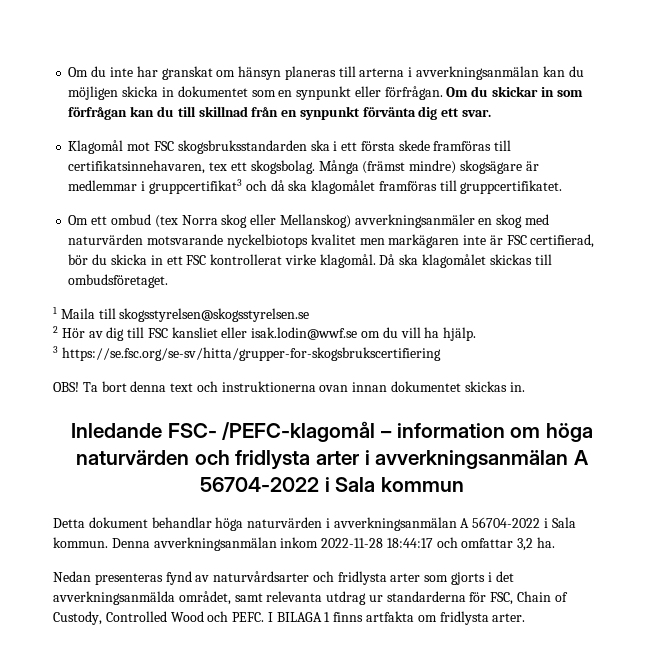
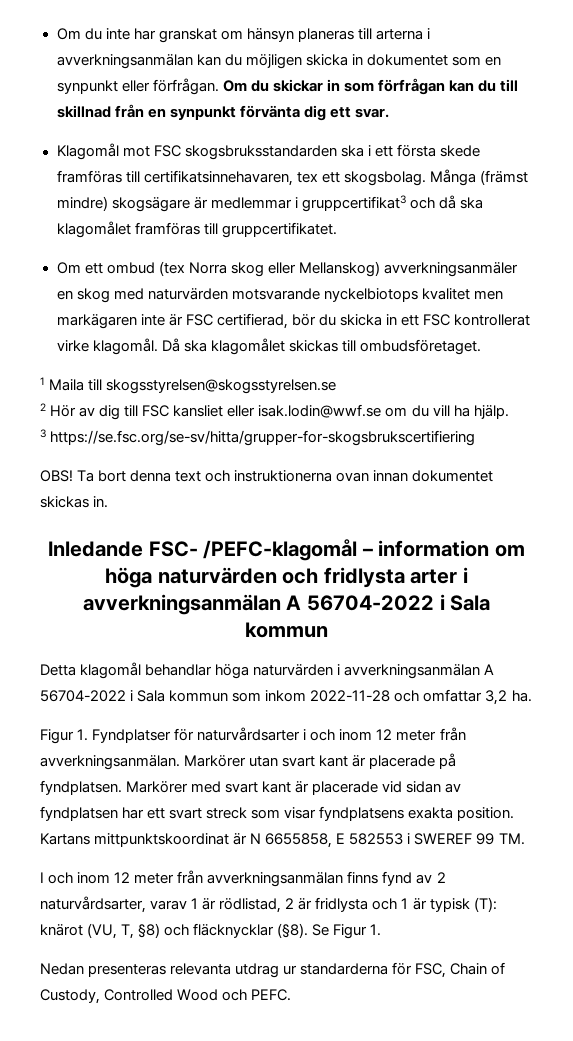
[88,517,148,528] dokument -> [80,662,142,679] klagomål
[53,537,277,551] kommun. Denna avverkningsanmälan -> [169,690,262,702] kommun som
[386,538,433,548] 18:44:17 -> (391, 696) none
[53,571,514,585] [53,591,263,605] Nedan presenteras fynd av naturvårdsarter och fridlysta arter som gjorts i det avverkningsanmälda området, samt -> [40,727,466,744] [40,753,457,770] [40,780,462,795] [40,806,515,821] [40,833,525,848] [40,870,446,887] [40,896,497,913] [40,923,382,939] [40,963,167,977] Figur 1. Fyndplatser för naturvårdsarter i och inom 12 meter från avverkningsanmälan. Markörer utan svart kant är placerade på fyndplatsen. Markörer med svart kant är placerade vid sidan av fyndplatsen har ett svart streck som visar fyndplatsens exakta position. Kartans mittpunktskoordinat är N 6655858, E 582553 i SWEREF 99 TM. // I och inom 12 meter från avverkningsanmälan finns fynd av 2 naturvårdsarter, varav 1 är rödlistad, 2 är fridlysta och 1 är typisk (T): knärot (VU, T, §8) och fläcknycklar (§8). Se Figur 1. // Nedan presenteras
[267,611,526,625] I BILAGA 1 finns artfakta om fridlysta arter. -> (292, 995) none

